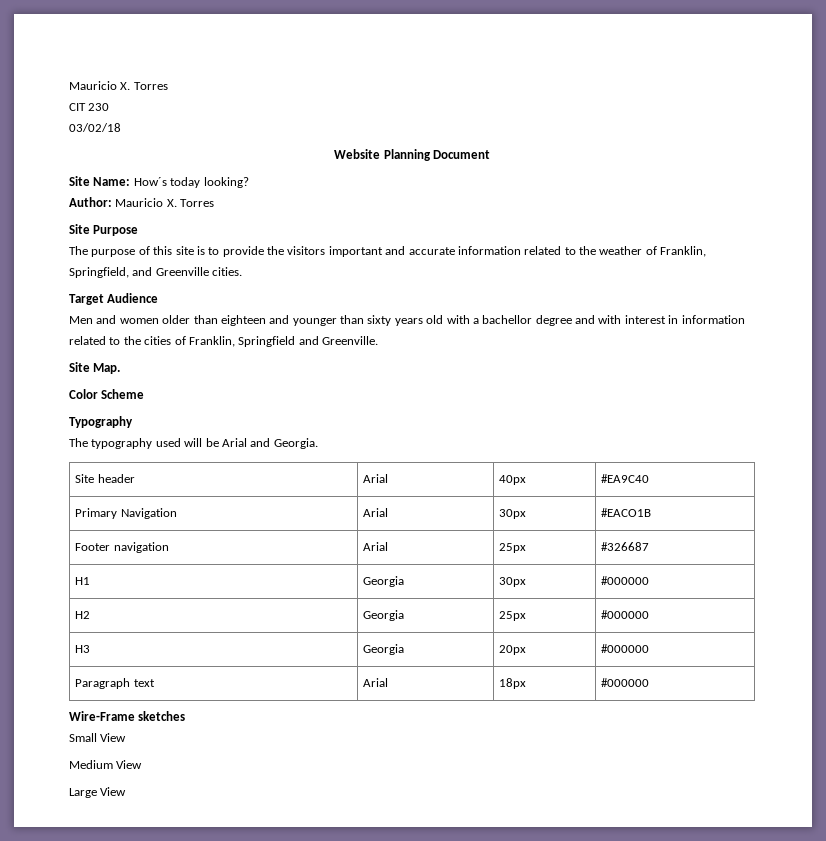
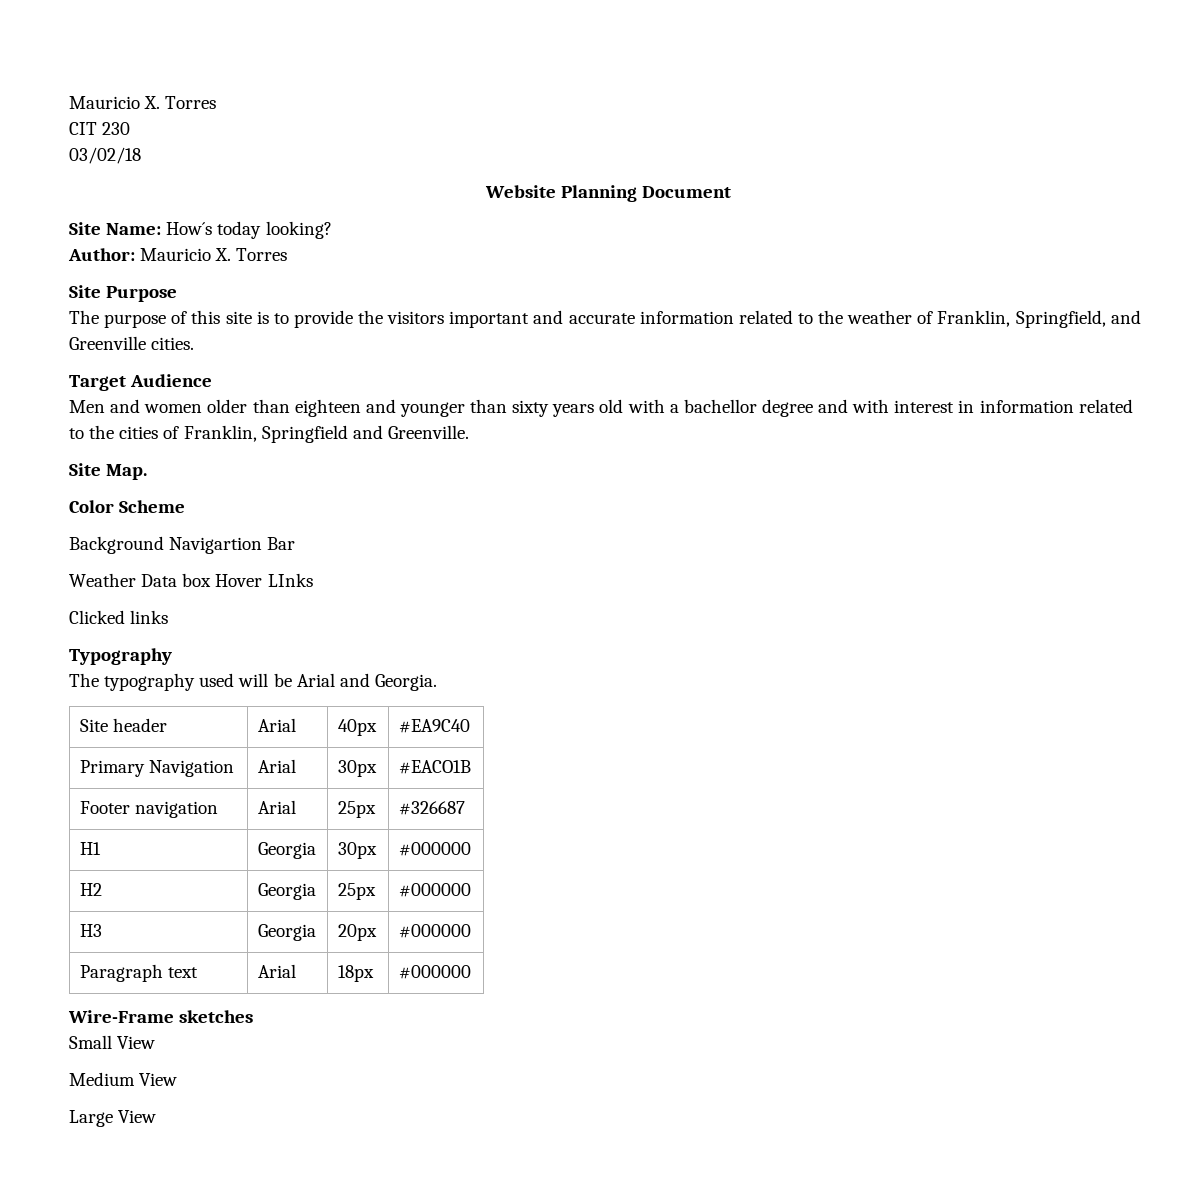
(145, 394) none -> [69,536,296,554] [69,573,313,587] [69,610,169,624] // Background Navigartion Bar // Weather Data box Hover LInks // Clicked links

